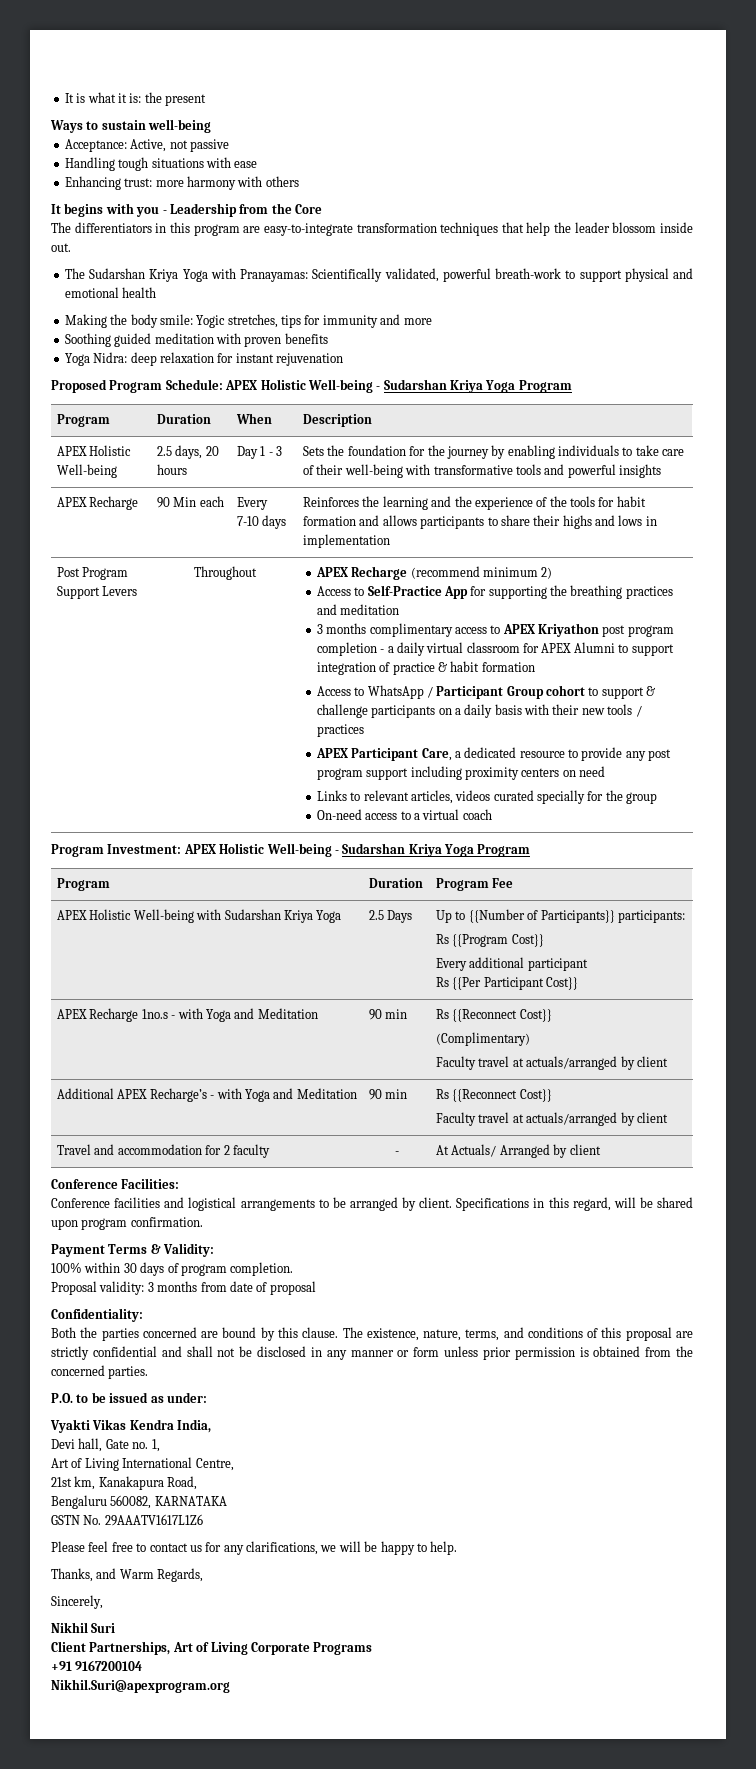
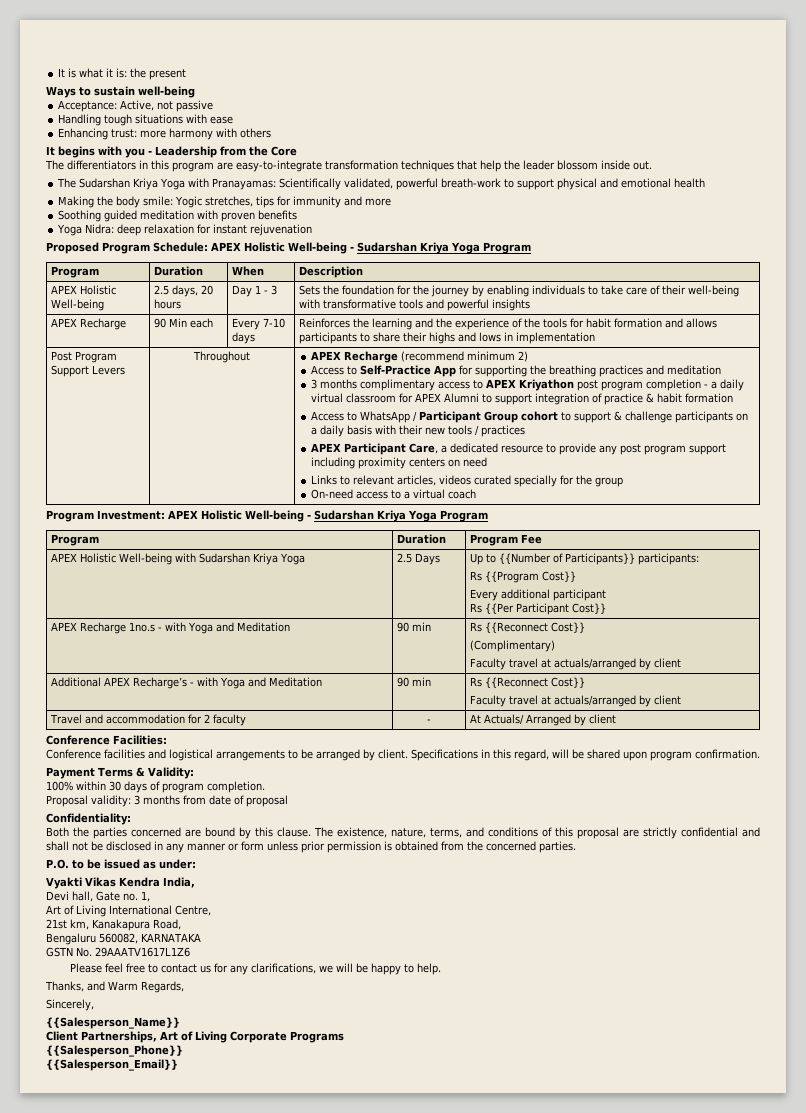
[51,1622,116,1633] Nikhil Suri -> [46,1017,180,1029] {{Salesperson_Name}}
[51,1660,143,1671] [51,1679,230,1693] +91 9167200104 // Nikhil.Suri@apexprogram.org -> [46,1045,183,1057] [46,1059,178,1071] {{Salesperson_Phone}} // {{Salesperson_Email}}

